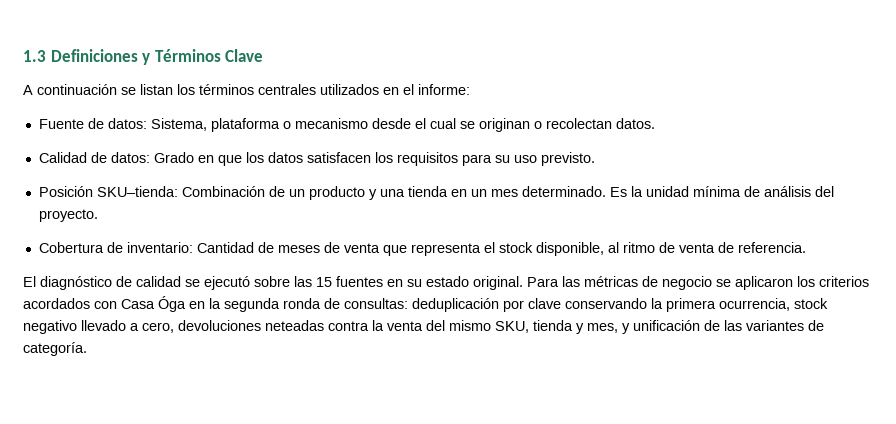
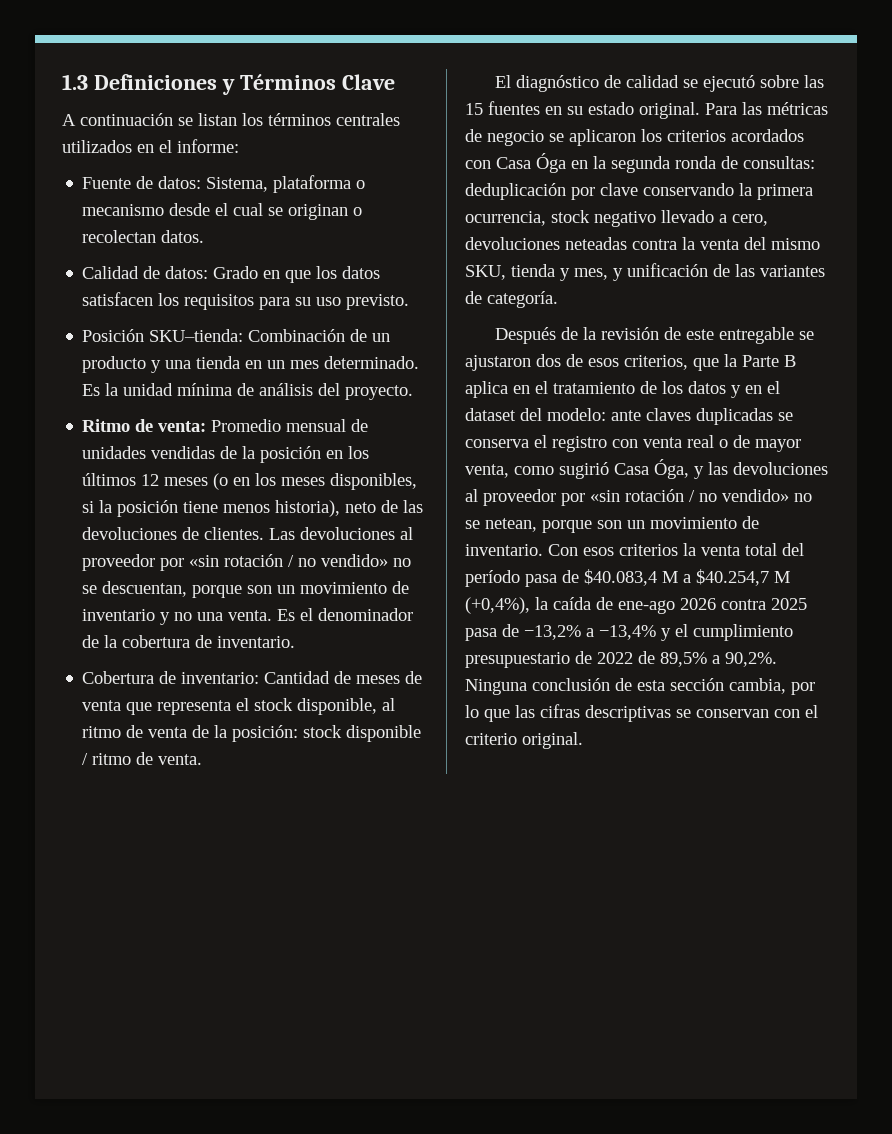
(98, 215) none -> [82,419,369,432] [82,446,370,463] [82,473,418,490] [82,500,424,517] [82,527,414,540] [82,554,412,571] [82,581,410,598] [82,608,414,625] [82,635,296,648] // Ritmo de venta: Promedio mensual de unidades vendidas de la posición en los últimos 12 meses (o en los meses disponibles, si la posición tiene menos historia), neto de las devoluciones de clientes. Las devoluciones al proveedor por «sin rotación / no vendido» no se descuentan, porque son un movimiento de inventario y no una venta. Es el denominador de la cobertura de inventario.
[737,242,806,253] referencia. -> [214,725,422,742] [82,752,203,765] la posición: stock disponible / ritmo de venta.
(87, 349) none -> [495,327,815,344] [465,354,796,371] [465,381,780,398] [465,408,793,425] [465,435,801,452] [465,459,828,479] [465,489,812,506] [465,516,759,533] [465,543,804,556] [465,569,790,587] [465,597,807,614] [465,624,793,641] [465,651,777,668] [465,678,815,695] [465,704,818,722] [465,732,583,749] // Después de la revisión de este entregable se ajustaron dos de esos criterios, que la Parte B aplica en el tratamiento de los datos y en el dataset del modelo: ante claves duplicadas se conserva el registro con venta real o de mayor venta, como sugirió Casa Óga, y las devoluciones al proveedor por «sin rotación / no vendido» no se netean, porque son un movimiento de inventario. Con esos criterios la venta total del período pasa de $40.083,4 M a $40.254,7 M (+0,4%), la caída de ene-ago 2026 contra 2025 pasa de −13,2% a −13,4% y el cumplimiento presupuestario de 2022 de 89,5% a 90,2%. Ninguna conclusión de esta sección cambia, por lo que las cifras descriptivas se conservan con el criterio original.

